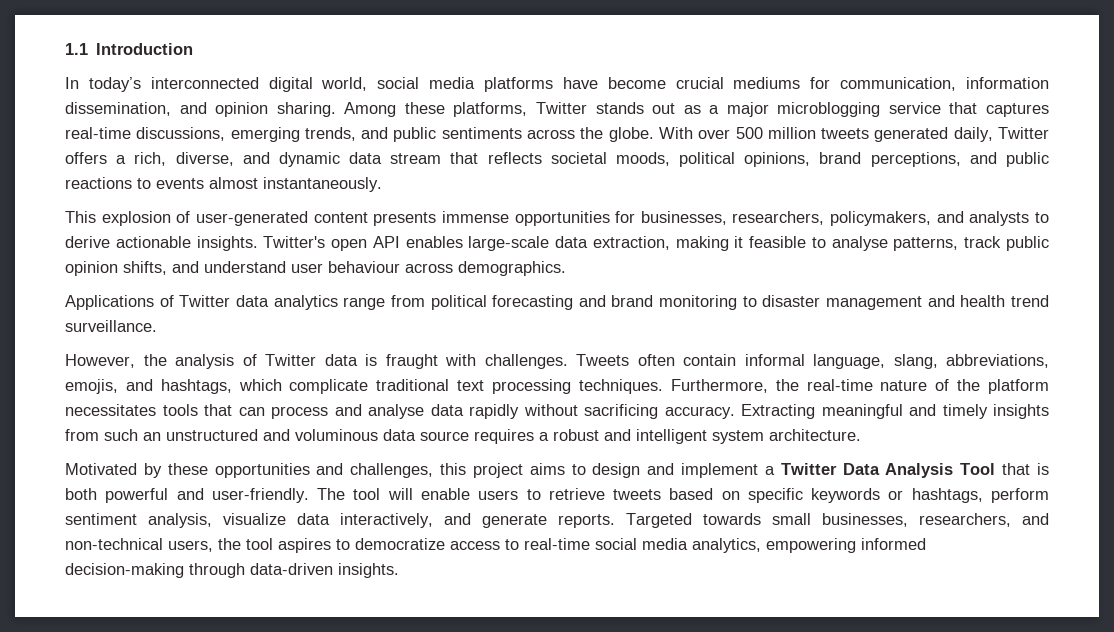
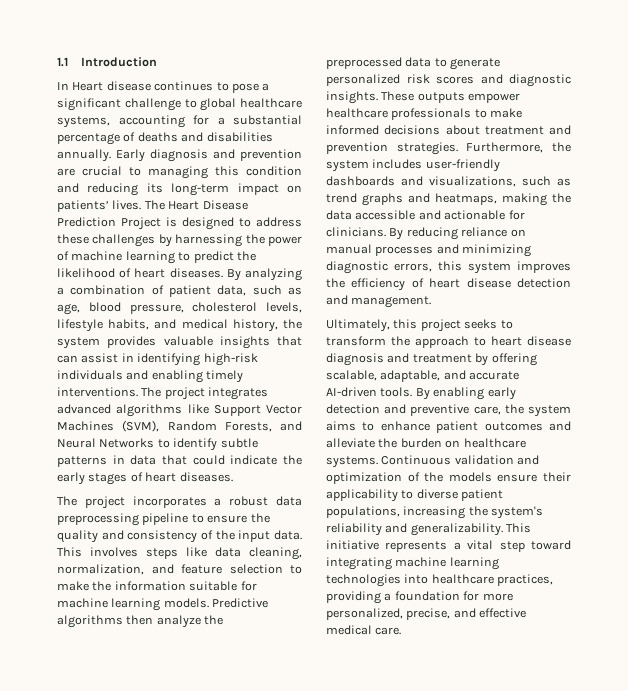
[88,77,1049,92] [65,102,1049,117] [65,127,1049,142] [65,152,1049,167] [65,177,382,192] [65,211,1049,226] [65,236,1049,251] [65,261,566,276] [65,295,1049,310] [65,320,157,332] [65,354,1049,369] [65,379,1049,394] [65,404,1049,419] [65,429,861,444] [65,463,1050,478] [65,488,1050,503] [65,513,1049,528] [65,538,926,553] [65,563,399,578] today’s interconnected digital world, social media platforms have become crucial mediums for communication, information dissemination, and opinion sharing. Among these platforms, Twitter stands out as a major microblogging service that captures real-time discussions, emerging trends, and public sentiments across the globe. With over 500 million tweets generated daily, Twitter offers a rich, diverse, and dynamic data stream that reflects societal moods, political opinions, brand perceptions, and public reactions to events almost instantaneously. // This explosion of user-generated content presents immense opportunities for businesses, researchers, policymakers, and analysts to derive actionable insights. Twitter's open API enables large-scale data extraction, making it feasible to analyse patterns, track public opinion shifts, and understand user behaviour across demographics. // Applications of Twitter data analytics range from political forecasting and brand monitoring to disaster management and health trend surveillance. // However, the analysis of Twitter data is fraught with challenges. Tweets often contain informal language, slang, abbreviations, emojis, and hashtags, which complicate traditional text processing techniques. Furthermore, the real-time nature of the platform necessitates tools that can process and analyse data rapidly without sacrificing accuracy. Extracting meaningful and timely insights from such an unstructured and voluminous data source requires a robust and intelligent system architecture. // Motivated by these opportunities and challenges, this project aims to design and implement a Twitter Data Analysis Tool that is both powerful and user-friendly. The tool will enable users to retrieve tweets based on specific keywords or hashtags, perform sentiment analysis, visualize data interactively, and generate reports. Targeted towards small businesses, researchers, and non-technical users, the tool aspires to democratize access to real-time social media analytics, empowering informed decision-making through data-driven insights. -> [72,81,270,93] [57,98,302,111] [57,115,302,128] [57,132,273,145] [57,149,302,162] [57,166,302,179] [57,183,302,196] [57,200,248,212] [57,217,302,230] [57,234,302,247] [57,251,256,264] [57,268,302,281] [57,285,302,297] [57,302,302,315] [57,319,302,332] [57,336,302,349] [57,353,258,366] [57,370,244,383] [57,387,269,400] [57,404,302,417] [57,420,302,432] [57,438,258,451] [57,455,302,467] [57,472,233,485] [57,496,302,509] [57,513,270,526] [57,530,302,543] [57,547,302,560] [57,564,302,575] [57,581,257,591] [57,598,269,611] [57,615,224,628] [326,57,501,70] [326,74,571,87] [326,91,521,104] [326,108,523,120] [326,125,571,135] [326,142,571,155] [326,159,500,172] [326,176,571,187] [326,193,571,206] [326,210,525,220] [326,227,526,240] [326,244,532,257] [326,261,571,274] [326,278,571,291] [326,295,432,308] [326,319,513,332] [326,336,571,348] [326,353,537,366] [326,370,520,382] [326,387,516,400] [326,404,571,417] [326,421,571,433] [326,438,526,448] [326,455,540,468] [326,472,571,484] [326,489,504,502] [326,506,544,519] [326,523,532,536] [326,540,571,552] [326,557,499,570] [326,574,554,587] [326,591,513,604] [326,608,527,620] [326,625,402,635] Heart disease continues to pose a significant challenge to global healthcare systems, accounting for a substantial percentage of deaths and disabilities annually. Early diagnosis and prevention are crucial to managing this condition and reducing its long-term impact on patients’ lives. The Heart Disease Prediction Project is designed to address these challenges by harnessing the power of machine learning to predict the likelihood of heart diseases. By analyzing a combination of patient data, such as age, blood pressure, cholesterol levels, lifestyle habits, and medical history, the system provides valuable insights that can assist in identifying high-risk individuals and enabling timely interventions. The project integrates advanced algorithms like Support Vector Machines (SVM), Random Forests, and Neural Networks to identify subtle patterns in data that could indicate the early stages of heart diseases. // The project incorporates a robust data preprocessing pipeline to ensure the quality and consistency of the input data. This involves steps like data cleaning, normalization, and feature selection to make the information suitable for machine learning models. Predictive algorithms then analyze the preprocessed data to generate personalized risk scores and diagnostic insights. These outputs empower healthcare professionals to make informed decisions about treatment and prevention strategies. Furthermore, the system includes user-friendly dashboards and visualizations, such as trend graphs and heatmaps, making the data accessible and actionable for clinicians. By reducing reliance on manual processes and minimizing diagnostic errors, this system improves the efficiency of heart disease detection and management. // Ultimately, this project seeks to transform the approach to heart disease diagnosis and treatment by offering scalable, adaptable, and accurate AI-driven tools. By enabling early detection and preventive care, the system aims to enhance patient outcomes and alleviate the burden on healthcare systems. Continuous validation and optimization of the models ensure their applicability to diverse patient populations, increasing the system's reliability and generalizability. This initiative represents a vital step toward integrating machine learning technologies into healthcare practices, providing a foundation for more personalized, precise, and effective medical care.

